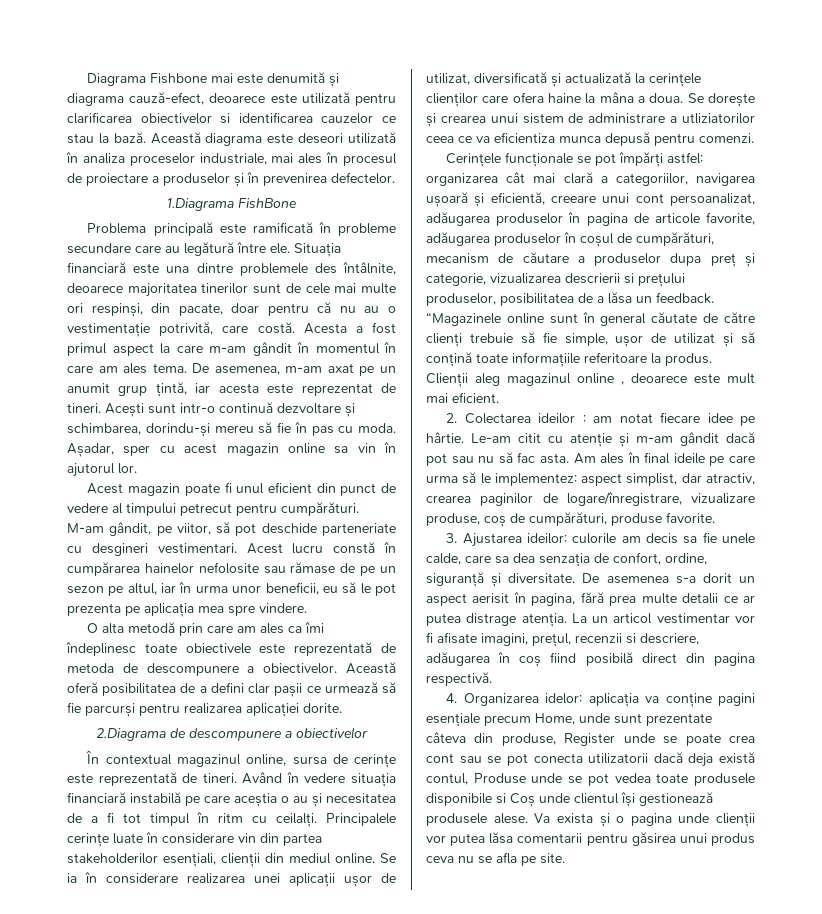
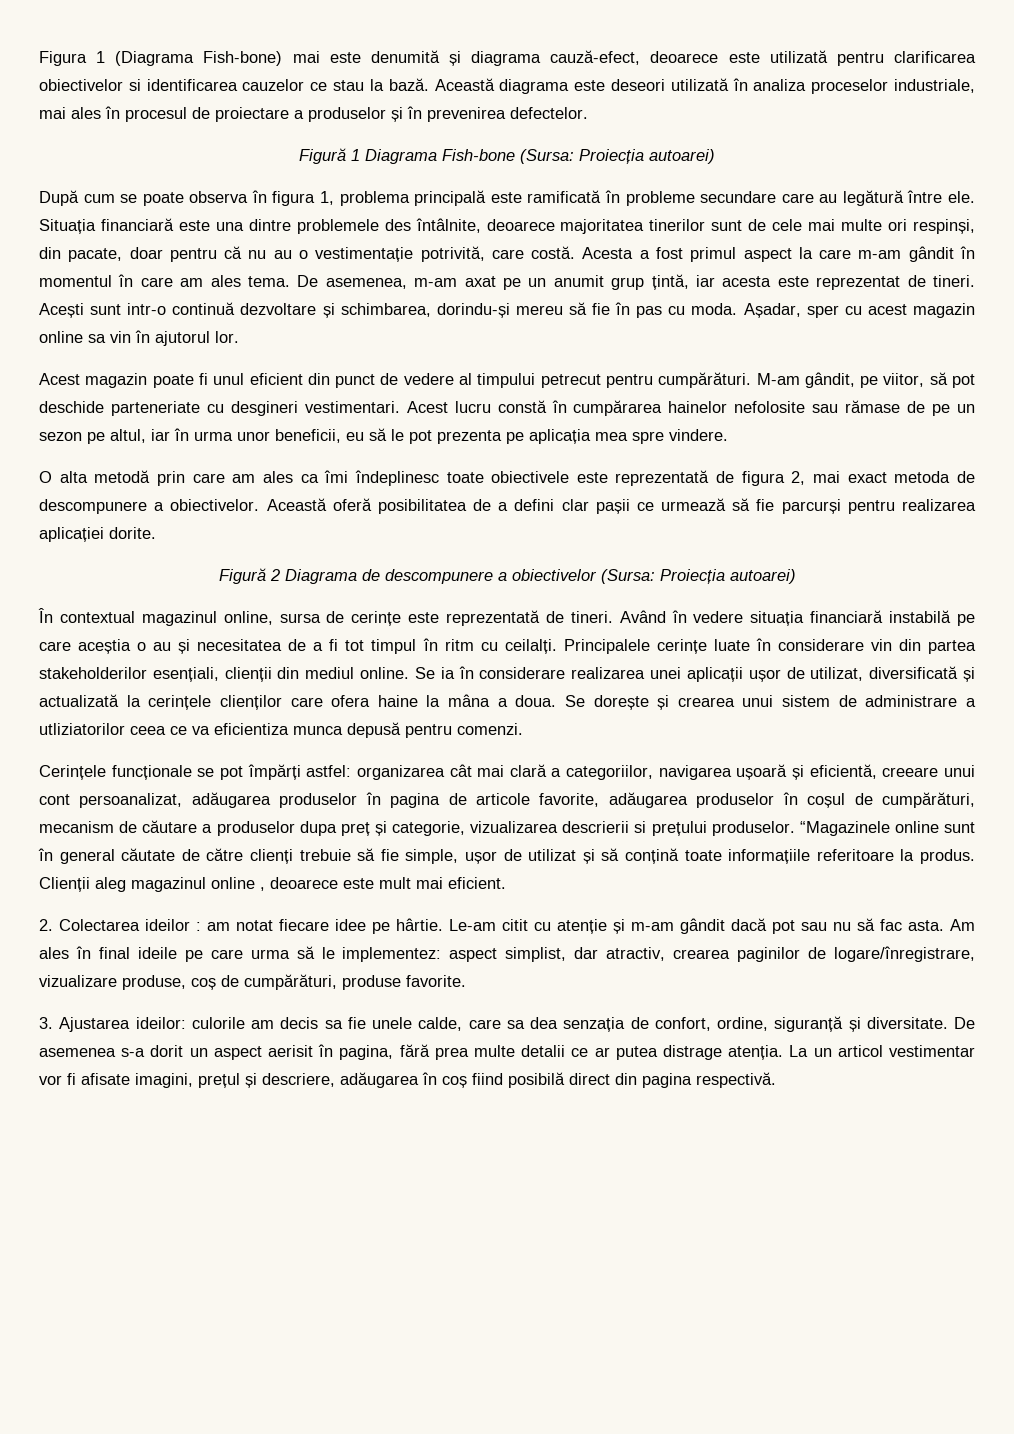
[87,73,208,86] Diagrama Fishbone -> [39,51,283,66] Figura 1 (Diagrama Fish-bone)
[167,198,297,211] [87,223,147,234] 1.Diagrama FishBone // Problema -> [299,148,715,164] [39,190,410,206] Figură 1 Diagrama Fish-bone (Sursa: Proiecția autoarei) // După cum se poate observa în figura 1, problema
(397, 648) none -> [741,471,887,486] figura 2, mai exact
[96,728,166,741] 2.Diagrama -> [218,568,357,584] Figură 2 Diagrama
(368, 733) none -> [600,569,796,584] (Sursa: Proiecția autoarei)
[426,292,714,306] produselor, posibilitatea de a lăsa un feedback. -> [711,821,795,836] produselor.
[532,633,636,647] prețul, recenzii si -> [198,1073,257,1088] prețul și
[446,693,755,707] [426,713,712,727] [426,732,755,746] [426,752,755,767] [426,773,755,786] [426,792,713,807] [426,813,755,827] [426,832,755,846] [426,852,565,866] // 4. Organizarea idelor: aplicația va conține pagini esențiale precum Home, unde sunt prezentate câteva din produse, Register unde se poate crea cont sau se pot conecta utilizatorii dacă deja există contul, Produse unde se pot vedea toate produsele disponibile si Coș unde clientul își gestionează produsele alese. Va exista și o pagina unde clienții vor putea lăsa comentarii pentru găsirea unui produs ceva nu se afla pe site. -> (776, 1080) none

